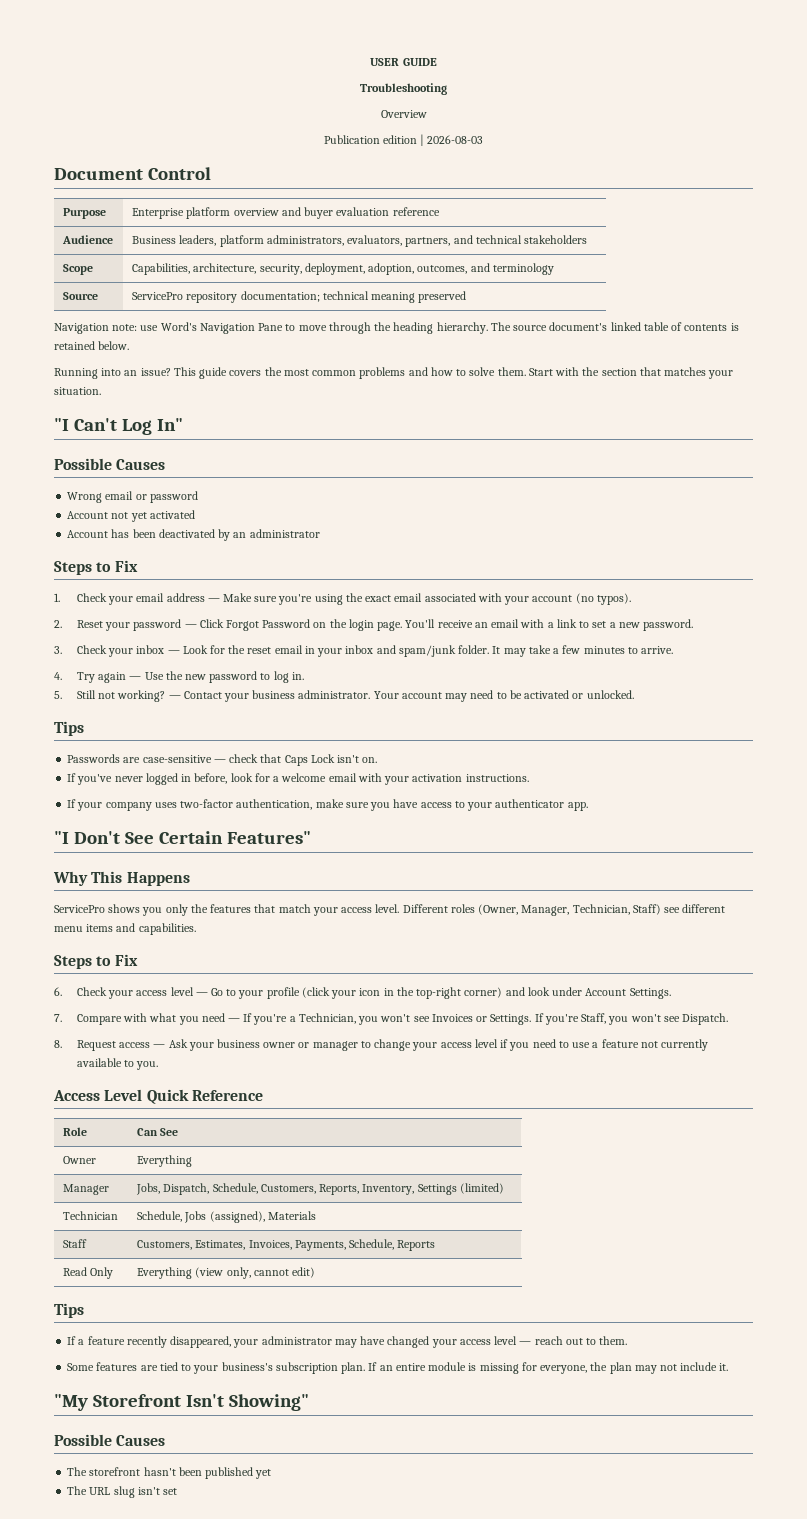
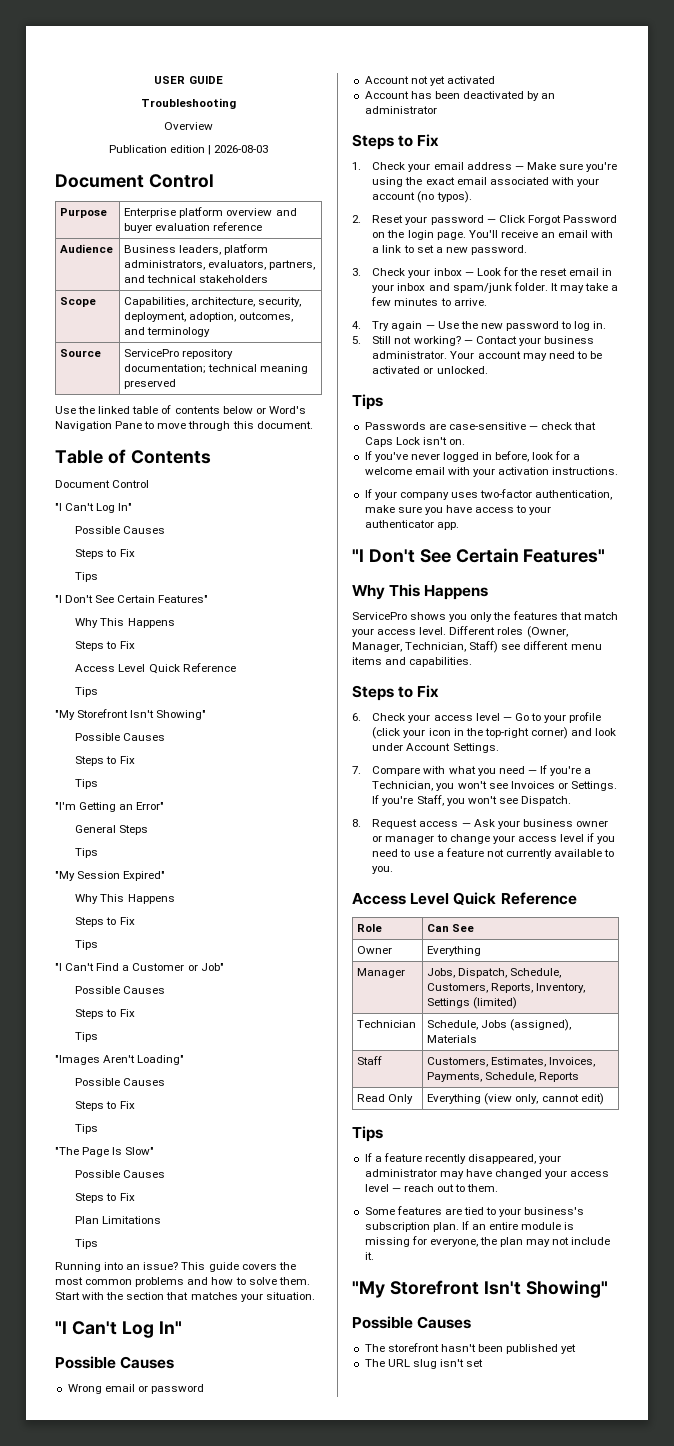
[54,323,159,334] Navigation note: use -> [55,405,266,414] Use the linked table of contents below or
[374,322,739,334] [54,341,130,350] the heading hierarchy. The source document's linked table of contents is retained below. -> [232,421,313,429] [55,449,211,464] [55,480,150,488] [55,503,133,513] [75,526,166,534] [75,549,135,559] [75,572,99,582] [55,595,209,603] [75,618,175,628] [75,641,135,651] [75,663,236,674] [75,687,99,697] [55,709,207,720] [75,733,166,741] [75,756,135,766] [75,779,99,789] [55,802,165,812] [75,825,149,835] [75,848,99,858] [55,871,166,881] [75,894,175,904] [75,917,135,927] [75,940,99,950] [55,963,224,971] [75,986,166,994] [75,1009,135,1019] [75,1032,99,1042] [55,1055,185,1065] [75,1078,166,1086] [75,1101,135,1111] [75,1124,99,1134] [55,1147,155,1157] [75,1170,166,1178] [75,1193,135,1203] [75,1216,162,1224] [75,1239,99,1249] this document. // Table of Contents // Document Control // "I Can't Log In" // Possible Causes // Steps to Fix // Tips // "I Don't See Certain Features" // Why This Happens // Steps to Fix // Access Level Quick Reference // Tips // "My Storefront Isn't Showing" // Possible Causes // Steps to Fix // Tips // "I'm Getting an Error" // General Steps // Tips // "My Session Expired" // Why This Happens // Steps to Fix // Tips // "I Can't Find a Customer or Job" // Possible Causes // Steps to Fix // Tips // "Images Aren't Loading" // Possible Causes // Steps to Fix // Tips // "The Page Is Slow" // Possible Causes // Steps to Fix // Plan Limitations // Tips

